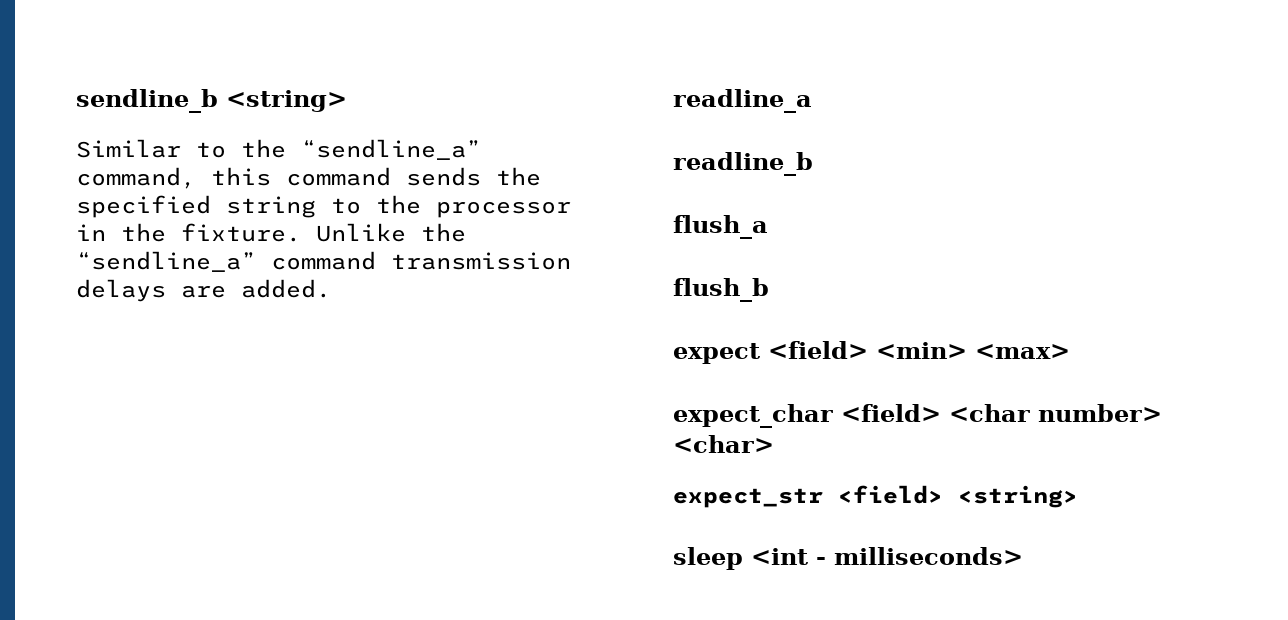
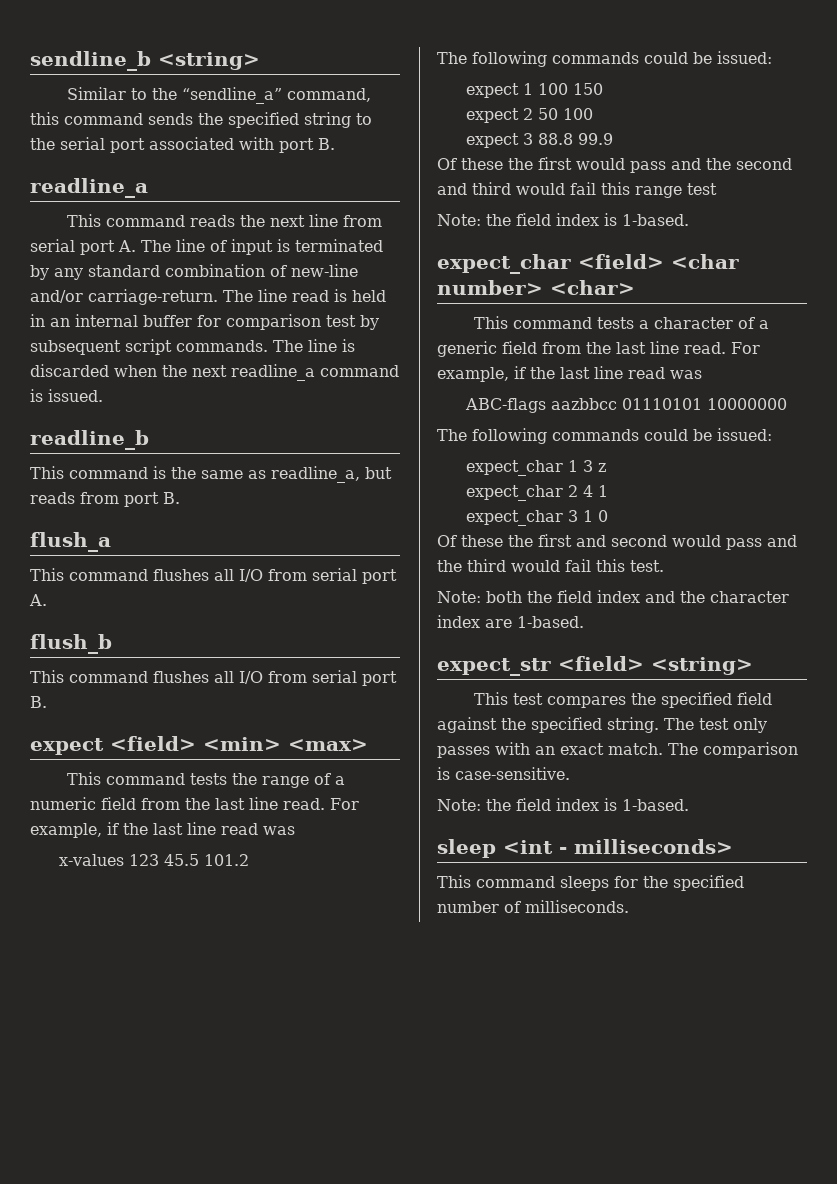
[436,201,571,218] [76,223,466,242] [76,251,571,272] [76,279,331,302] [673,89,812,113] [673,152,813,176] [673,215,768,239] [673,278,769,302] [673,341,1070,364] processor in the fixture. Unlike the “sendline_a” command transmission delays are added. // readline_a // readline_b // flush_a // flush_b // expect <field> <min> <max> -> [60,137,335,153] [30,178,148,198] [66,214,382,227] [30,239,383,255] [30,264,358,280] [30,289,386,305] [30,314,379,330] [30,339,355,355] [30,364,399,381] [30,389,103,402] [30,430,149,450] [30,466,392,483] [30,492,180,507] [30,532,111,552] [30,568,397,584] [29,594,47,606] [30,634,112,654] [30,670,397,686] [30,696,47,708] [30,736,368,755] [66,772,345,788] [30,797,359,810] [30,822,295,838] [58,854,249,866] [437,51,772,67] [465,83,603,98] [465,108,593,123] [465,133,613,148] [437,157,792,173] [437,182,717,198] [437,213,689,226] serial port associated with port B. // readline_a // This command reads the next line from serial port A. The line of input is terminated by any standard combination of new-line and/or carriage-return. The line read is held in an internal buffer for comparison test by subsequent script commands. The line is discarded when the next readline_a command is issued. // readline_b // This command is the same as readline_a, but reads from port B. // flush_a // This command flushes all I/O from serial port A. // flush_b // This command flushes all I/O from serial port B. // expect <field> <min> <max> // This command tests the range of a numeric field from the last line read. For example, if the last line read was // x-values 123 45.5 101.2 // The following commands could be issued: // expect 1 100 150 // expect 2 50 100 // expect 3 88.8 99.9 // Of these the first would pass and the second and third would fail this range test // Note: the field index is 1-based.
[673,485,1078,508] [673,547,1023,570] expect_str <field> <string> // sleep <int - milliseconds> -> [473,316,769,329] [437,341,760,357] [437,366,702,382] [464,398,787,413] [437,428,772,444] [465,460,606,476] [465,485,608,501] [465,510,608,526] [437,534,797,550] [437,559,664,572] [437,590,789,603] [437,615,584,628] [437,656,753,676] [473,692,772,708] [437,717,767,733] [437,742,798,758] [437,767,570,780] [437,798,689,811] [437,839,733,858] [437,875,744,891] [437,900,629,913] This command tests a character of a generic field from the last line read. For example, if the last line read was // ABC-flags aazbbcc 01110101 10000000 // The following commands could be issued: // expect_char 1 3 z // expect_char 2 4 1 // expect_char 3 1 0 // Of these the first and second would pass and the third would fail this test. // Note: both the field index and the character index are 1-based. // expect_str <field> <string> // This test compares the specified field against the specified string. The test only passes with an exact match. The comparison is case-sensitive. // Note: the field index is 1-based. // sleep <int - milliseconds> // This command sleeps for the specified number of milliseconds.

